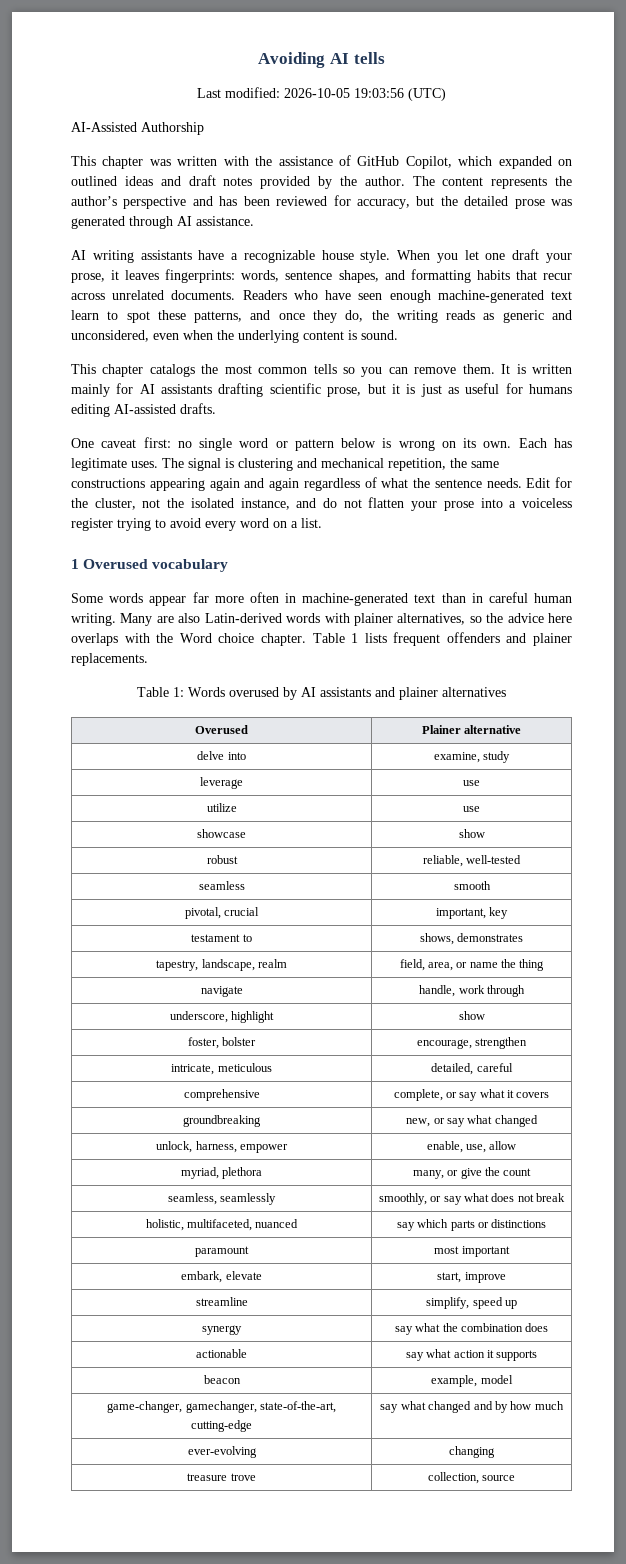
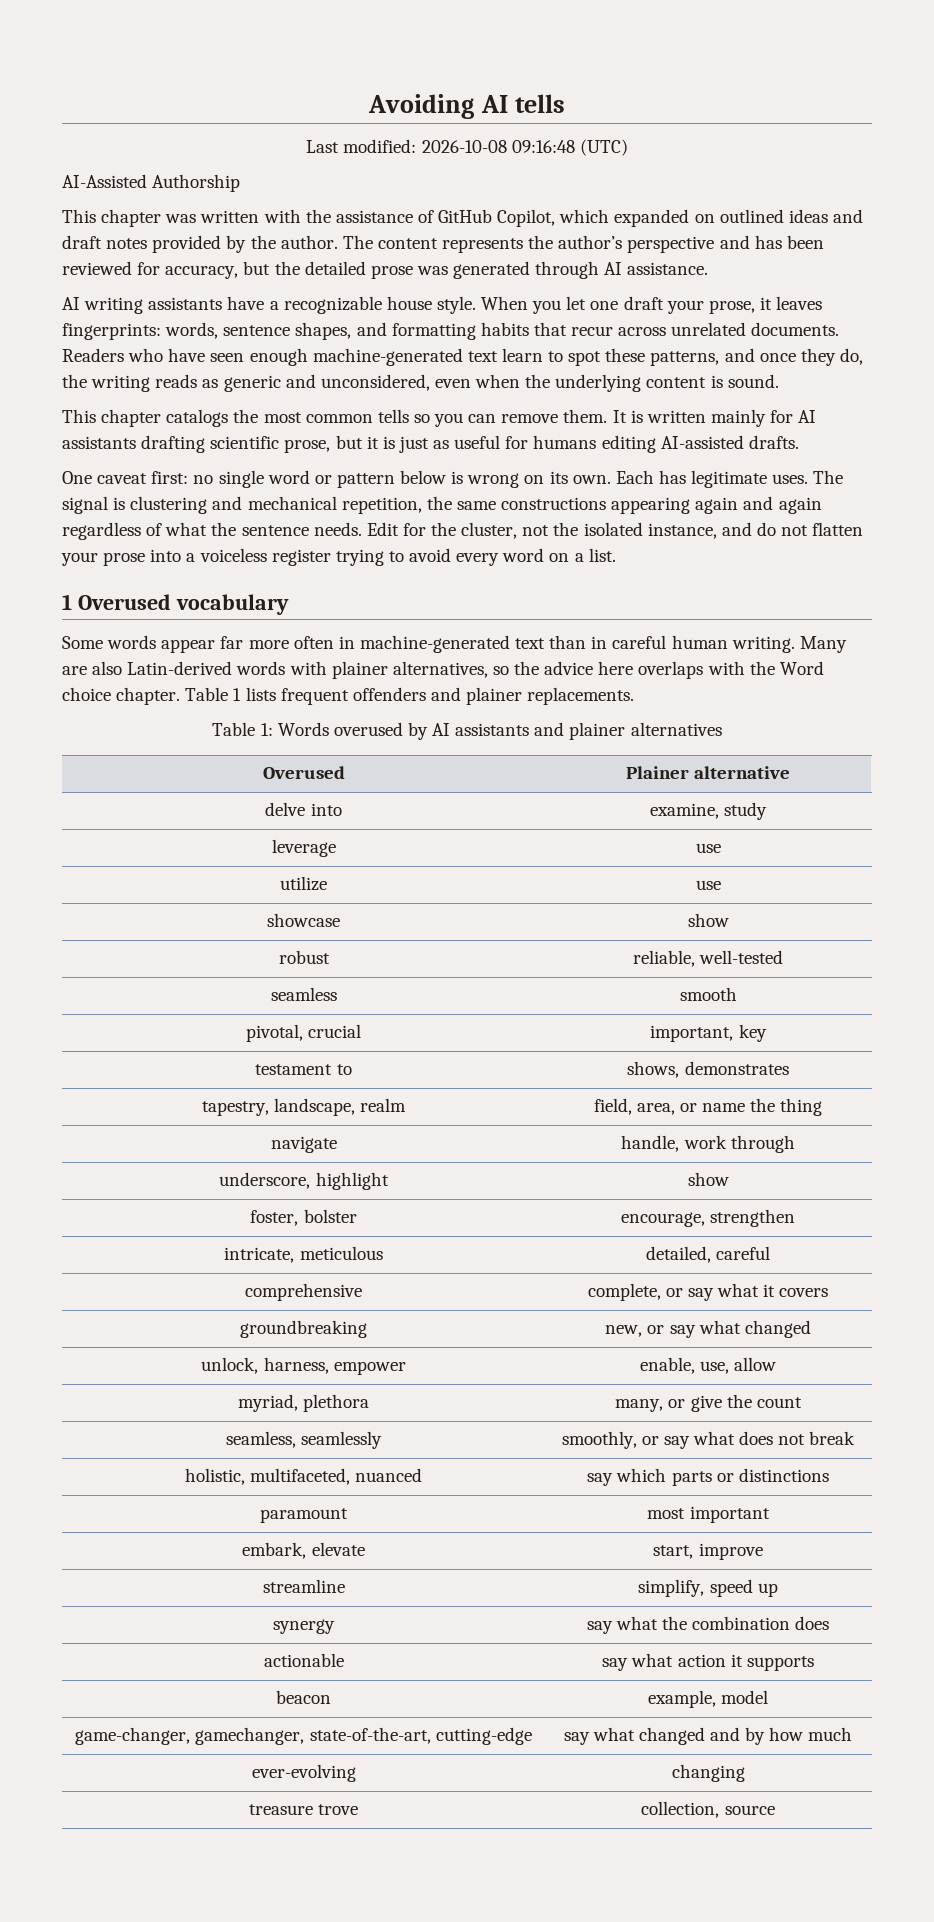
[284,88,404,98] 2026-10-05 19:03:56 -> [421,140,575,153] 2026-10-08 09:16:48

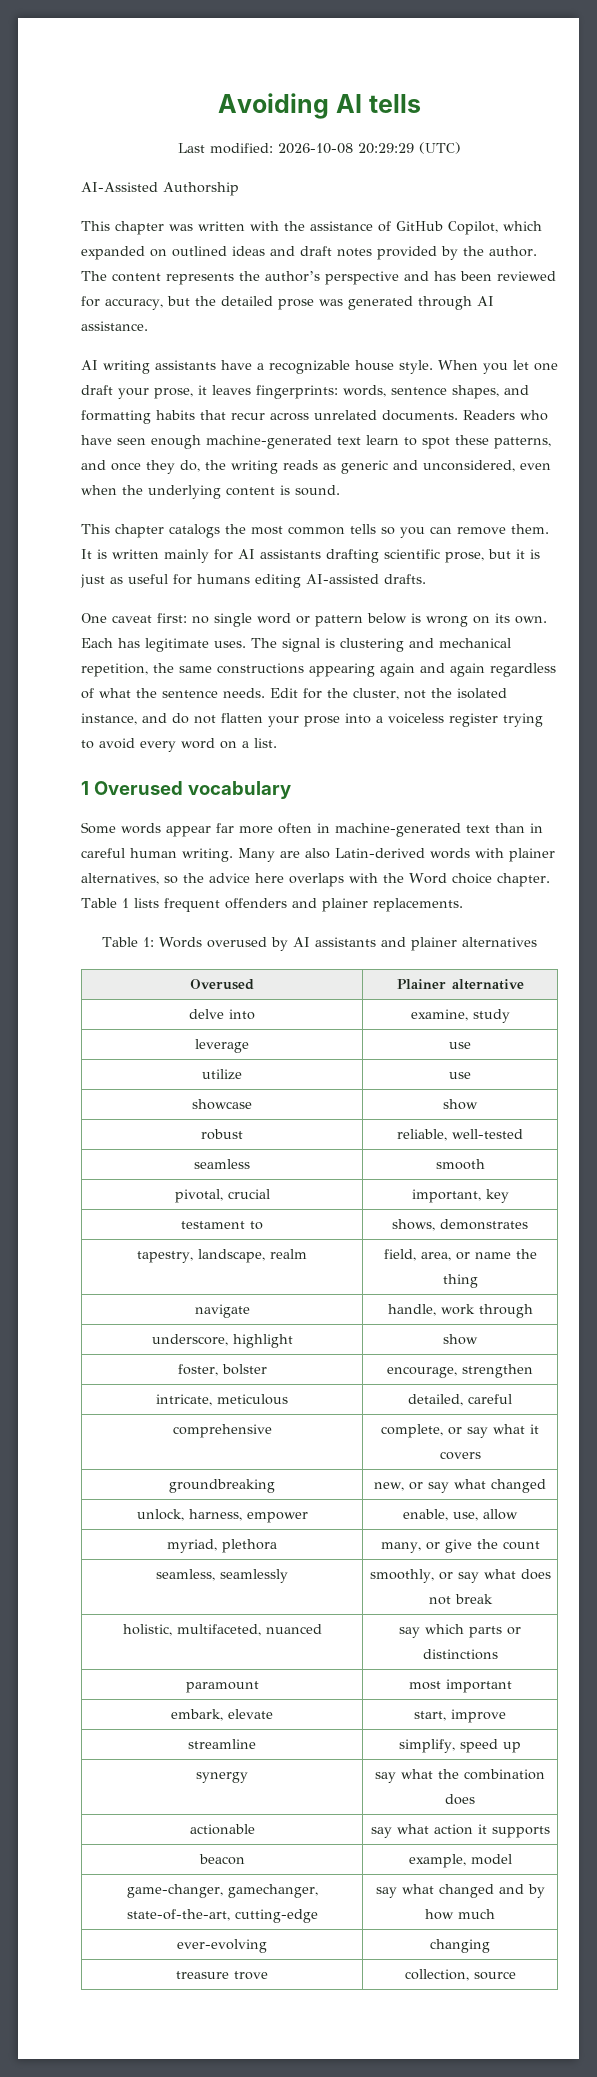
[511,140,575,153] 09:16:48 -> [358,143,414,154] 20:29:29

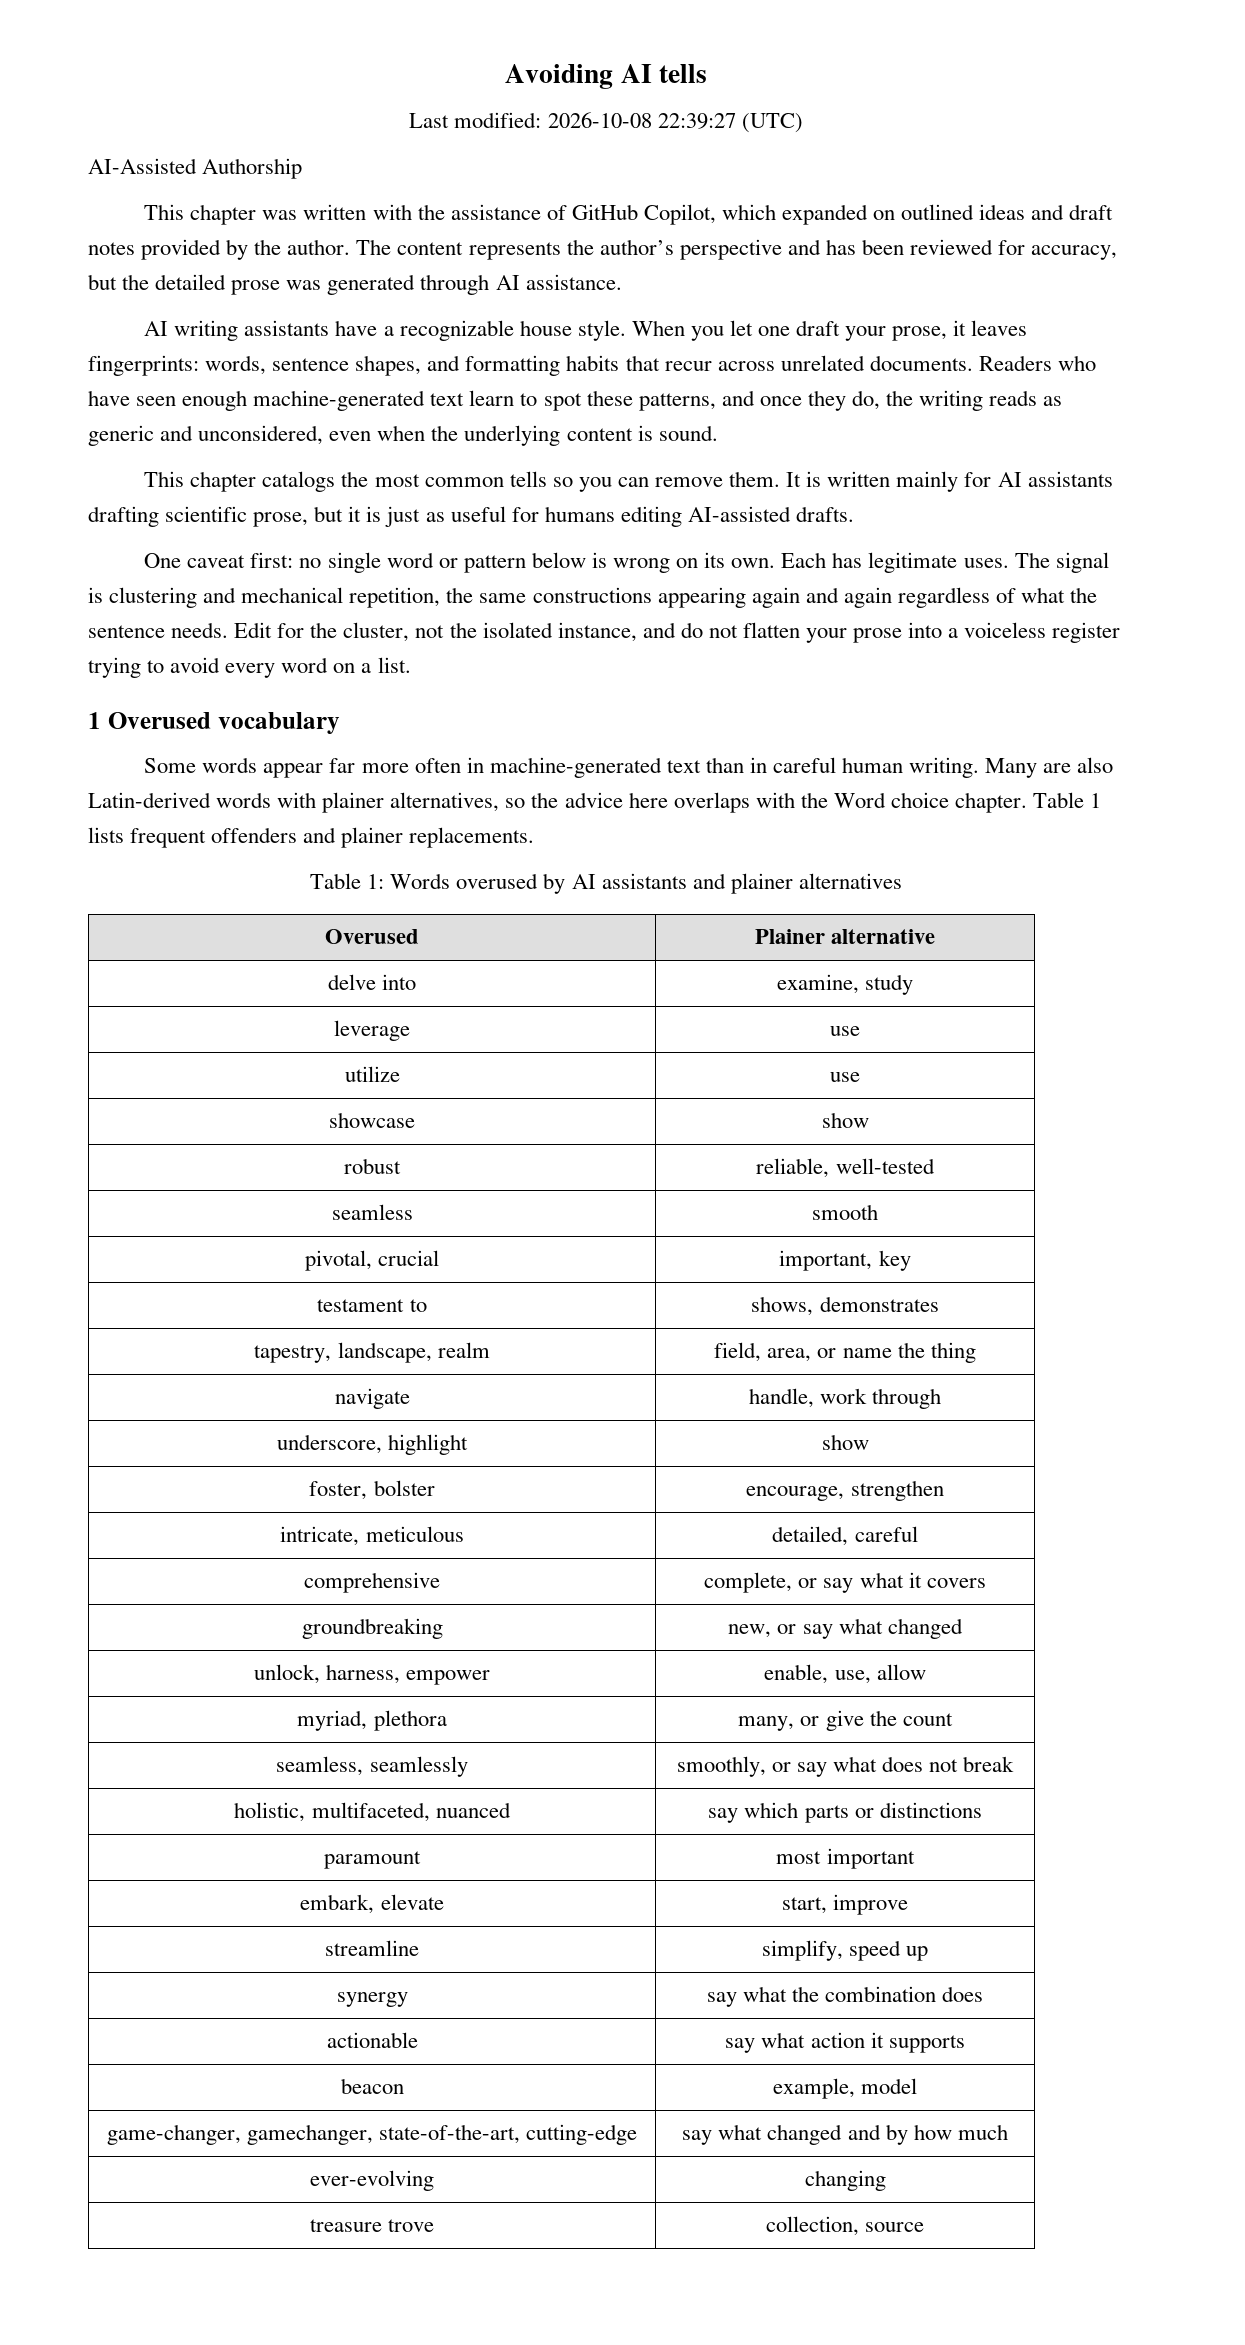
[358,143,414,154] 20:29:29 -> [657,113,736,129] 22:39:27

